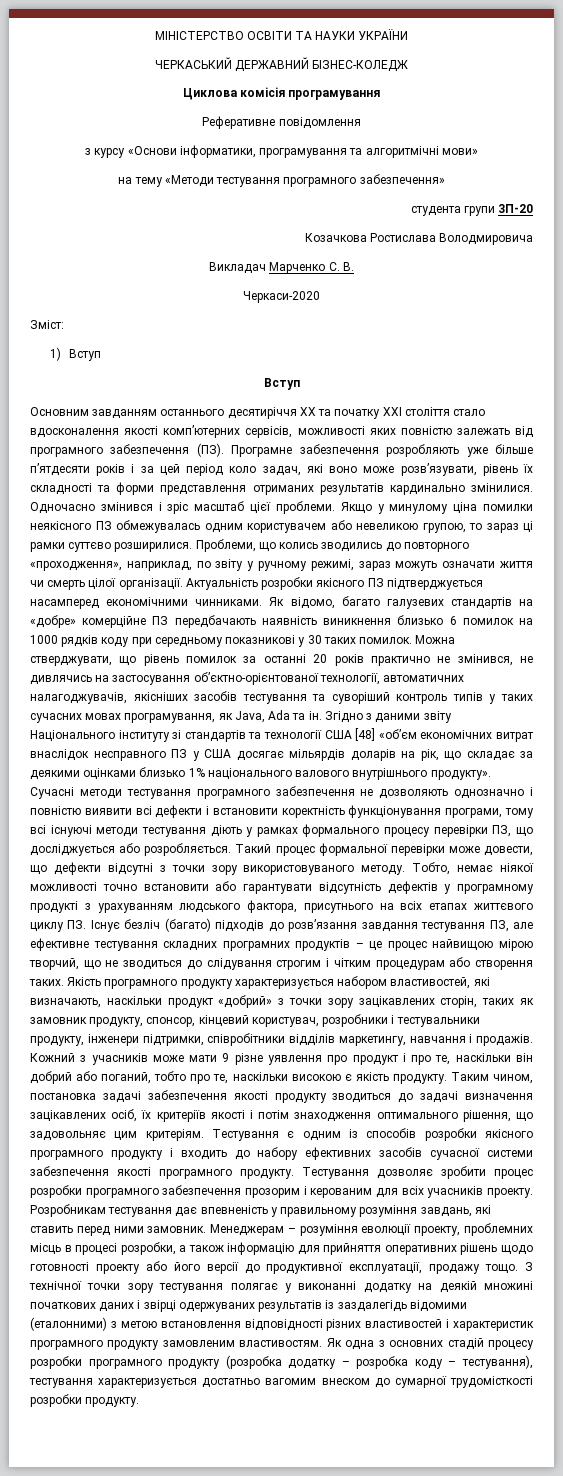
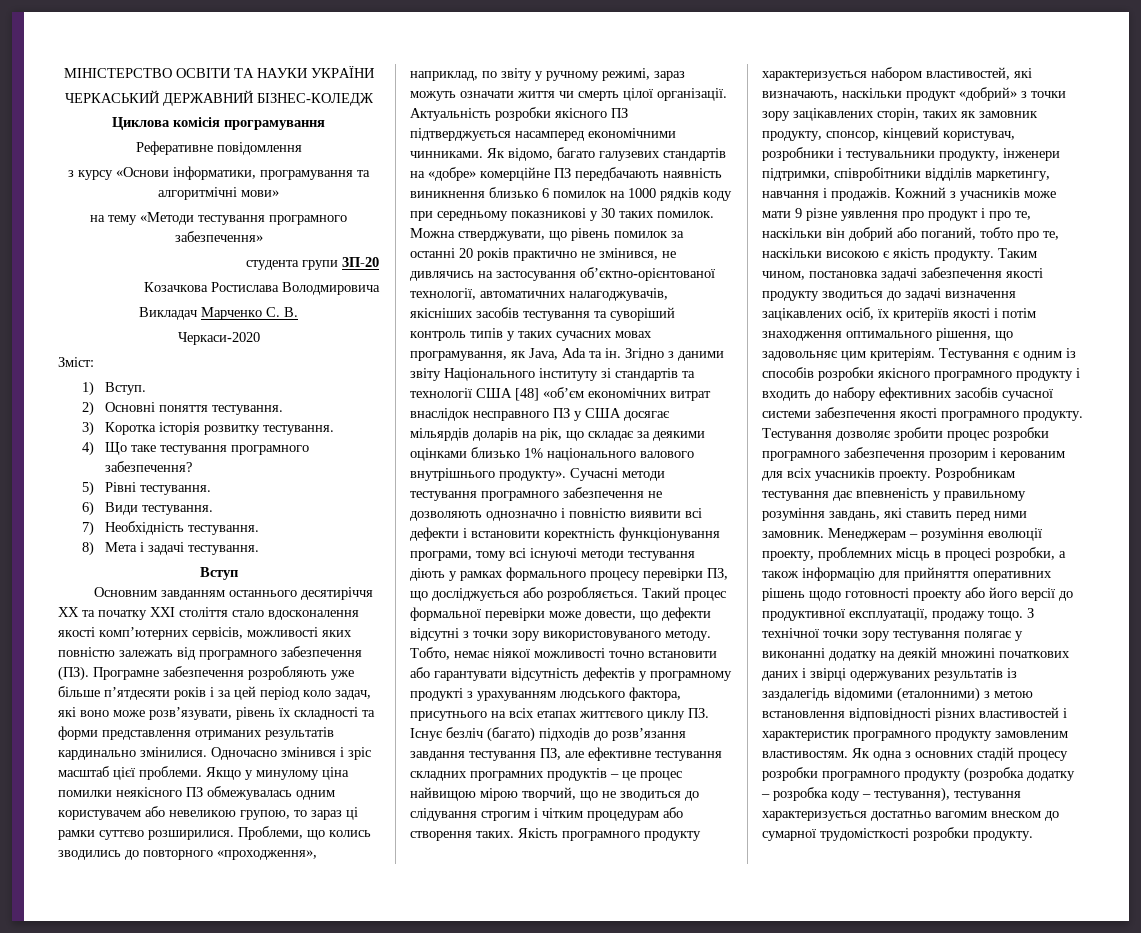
[69,349,102,361] Вступ -> [105,382,147,395] [81,401,284,416] [81,421,335,436] [81,441,310,456] [105,461,193,472] [81,481,212,496] [81,501,214,516] [81,521,260,536] [81,541,260,556] Вступ. // 2) Основні поняття тестування. // 3) Коротка історія розвитку тестування. // 4) Що таке тестування програмного забезпечення? // 5) Рівні тестування. // 6) Види тестування. // 7) Необхідність тестування. // 8) Мета і задачі тестування.

